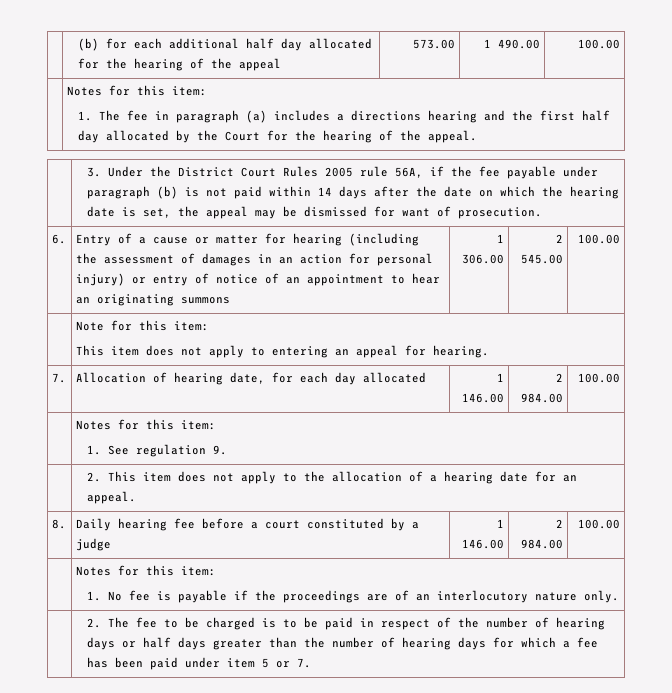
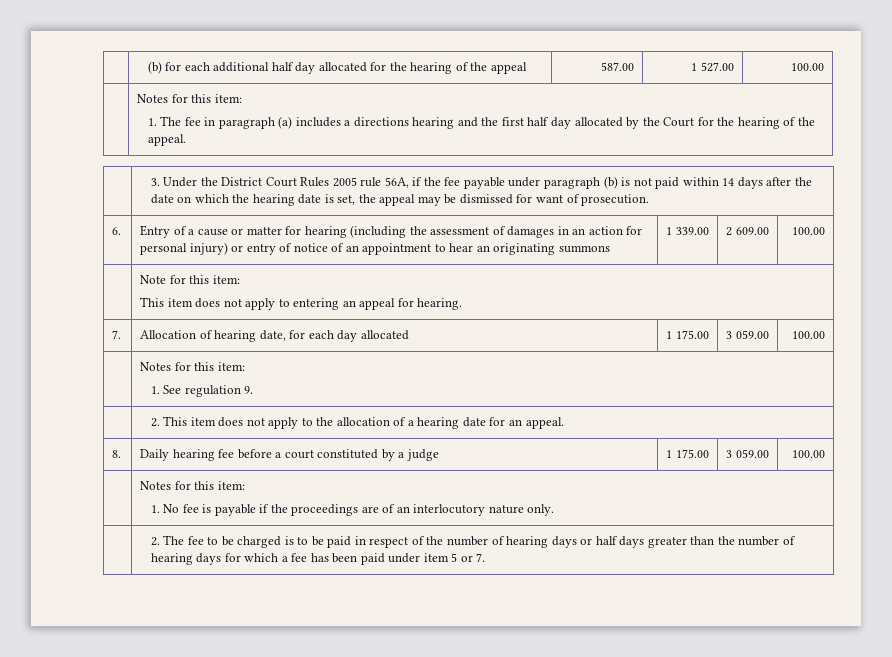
[413,39,456,49] [484,39,541,49] 573.00 | 1 490.00 -> [600,62,634,71] [691,62,734,72] 587.00 | 1 527.00
[462,254,505,264] [556,234,564,243] [521,254,564,264] 306.00 | 2 545.00 -> [675,227,709,235] [726,227,769,236] 339.00 | 2 609.00
[462,393,505,403] [556,373,564,382] [521,393,564,403] 146.00 | 2 984.00 -> [675,330,709,339] [726,330,769,339] 175.00 | 3 059.00
[462,539,505,549] [556,519,564,528] [521,539,564,549] 146.00 | 2 984.00 -> [675,449,709,458] [726,449,769,458] 175.00 | 3 059.00

